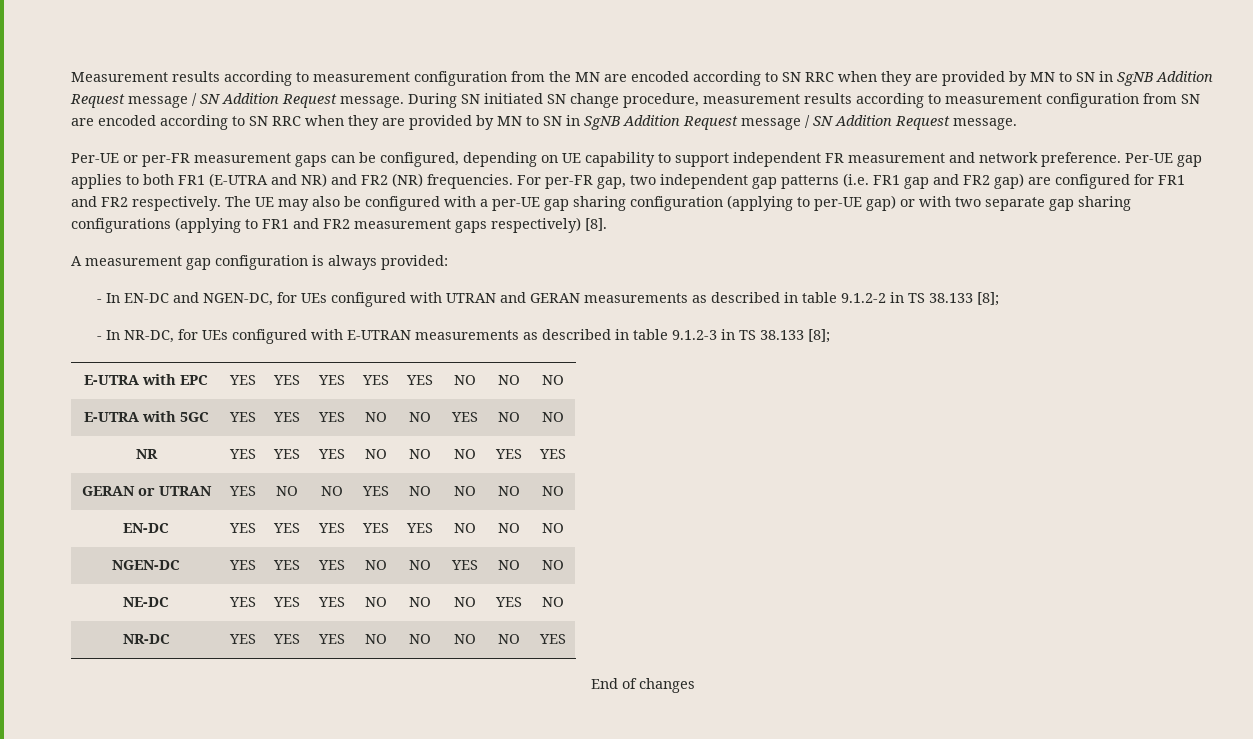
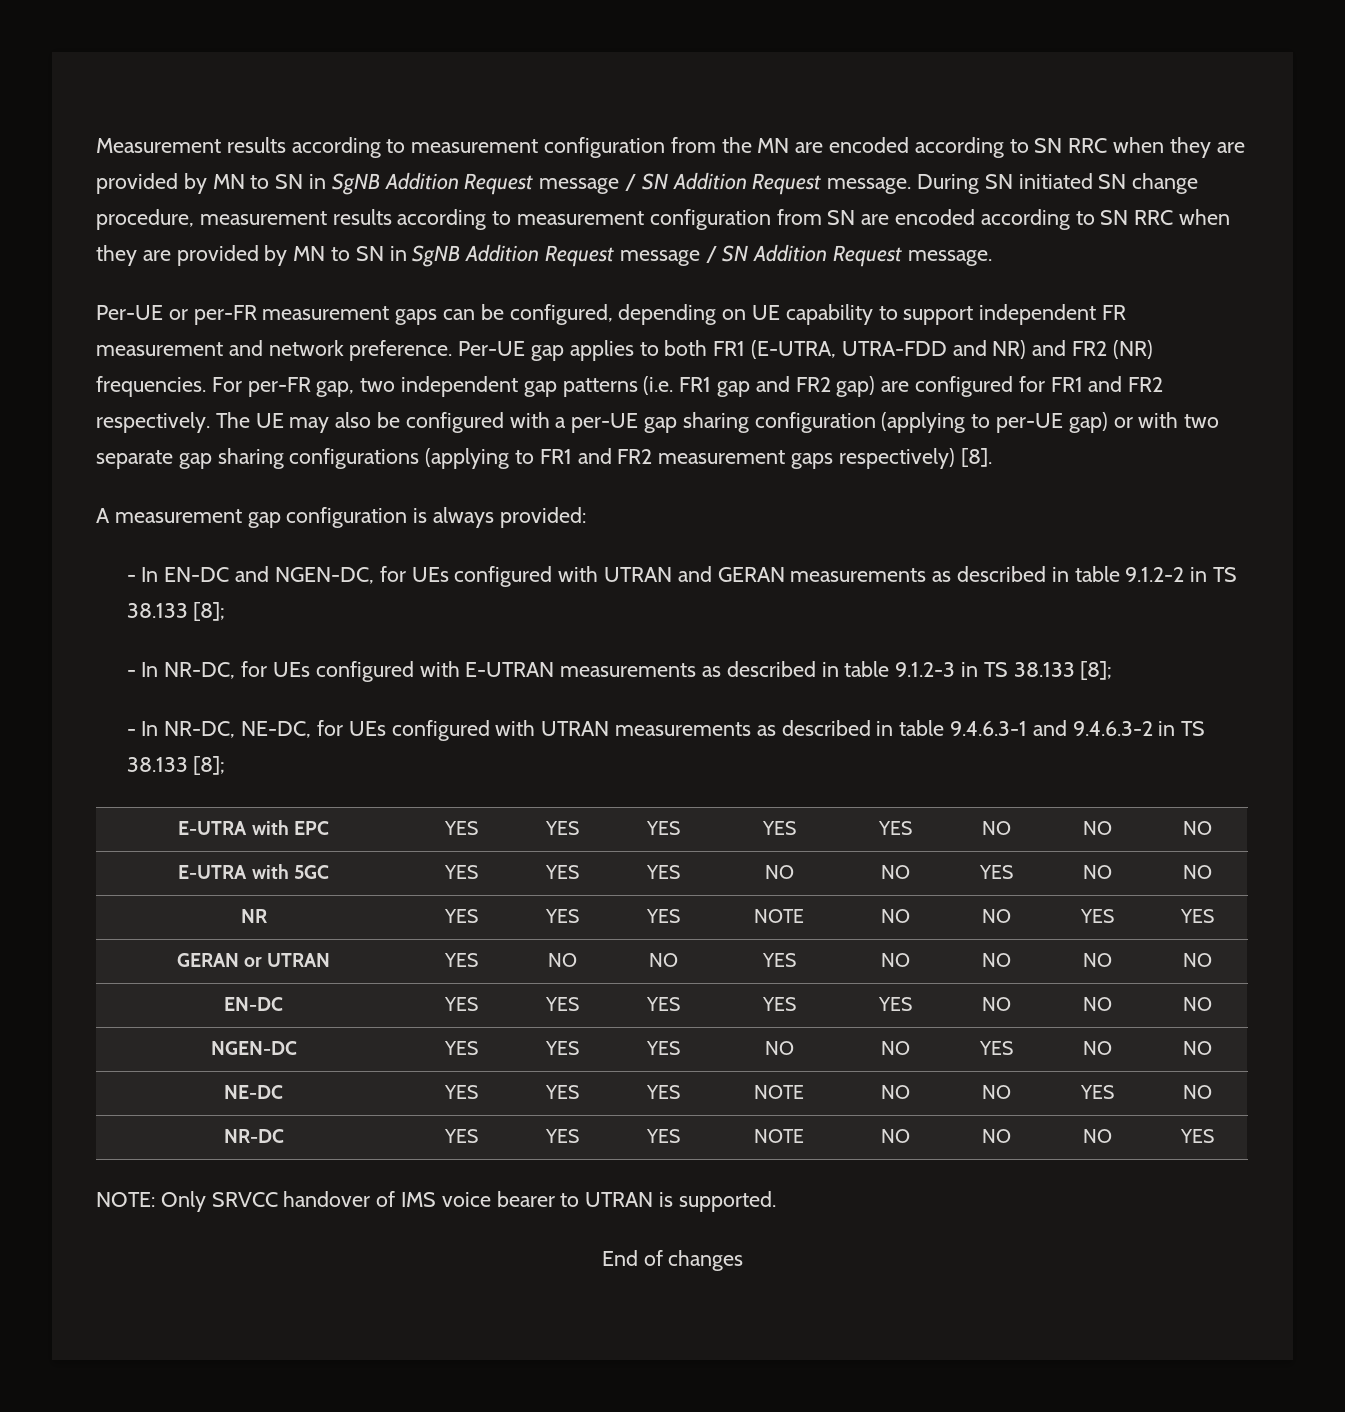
[209,173,268,187] (E-UTRA -> [751,340,947,359] (E-UTRA, UTRA-FDD
(831, 336) none -> [126,720,1206,741] [126,756,226,775] // - In NR-DC, NE-DC, for UEs configured with UTRAN measurements as described in table 9.4.6.3-1 and 9.4.6.3-2 in TS 38.133 [8];
[364,449,387,459] NO -> [754,909,804,923] NOTE
[364,597,387,607] NO -> [754,1085,804,1099] NOTE
[364,634,387,644] [409,634,431,644] [453,634,476,644] [497,634,520,644] [539,634,566,644] NO | NO | NO | NO | YES -> [754,1129,804,1143] [880,1129,910,1143] [981,1129,1011,1143] [1082,1129,1112,1143] [1180,1129,1214,1143] [96,1191,776,1212] NOTE | NO | NO | NO | YES // NOTE: Only SRVCC handover of IMS voice bearer to UTRAN is supported.

